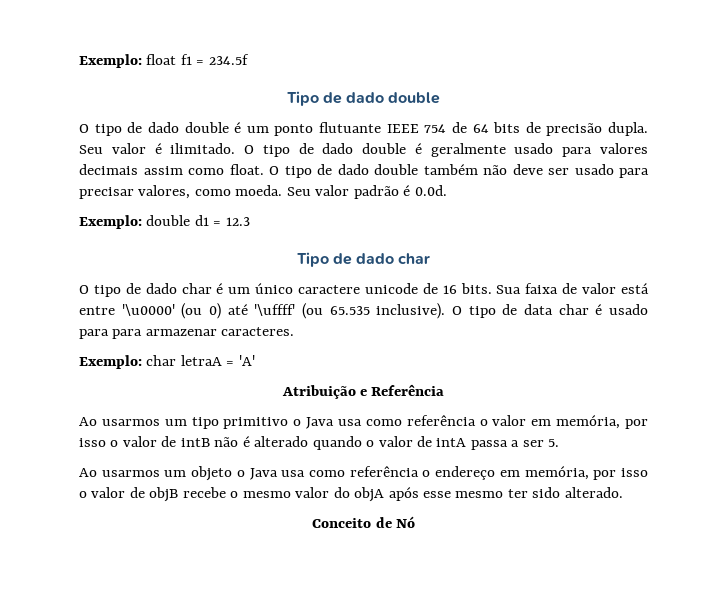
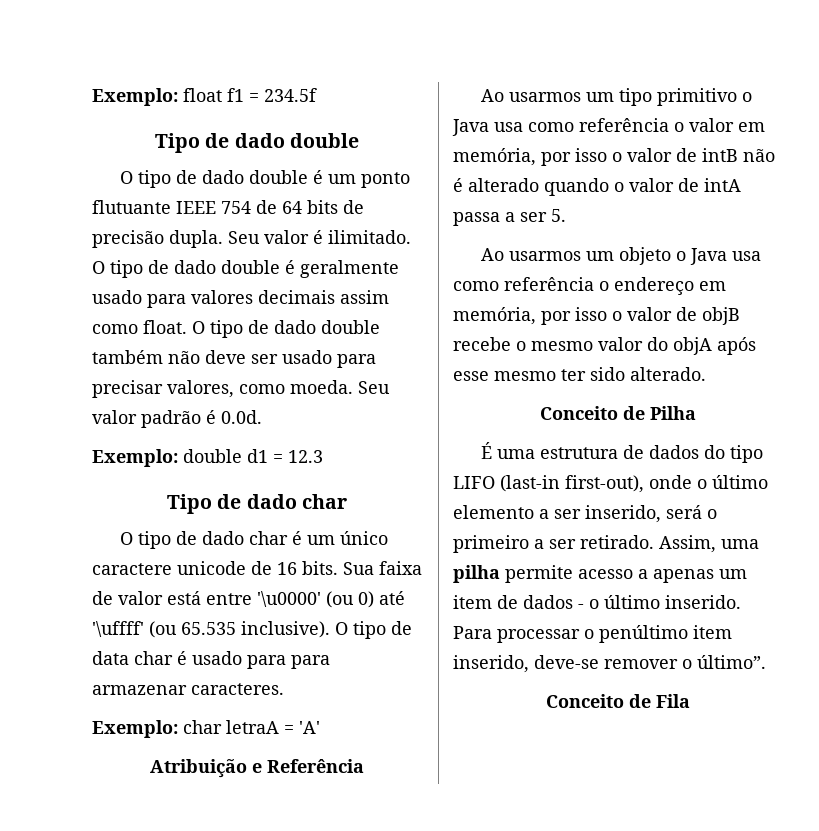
[395,516,415,528] Nó -> [650,406,696,420] [481,442,764,463] [453,475,768,493] [453,505,717,523] [453,535,759,553] [453,565,747,583] [453,595,741,609] [453,625,732,643] [453,655,766,673] [546,694,690,708] Pilha // É uma estrutura de dados do tipo LIFO (last-in first-out), onde o último elemento a ser inserido, será o primeiro a ser retirado. Assim, uma pilha permite acesso a apenas um item de dados - o último inserido. Para processar o penúltimo item inserido, deve-se remover o último”. // Conceito de Fila

